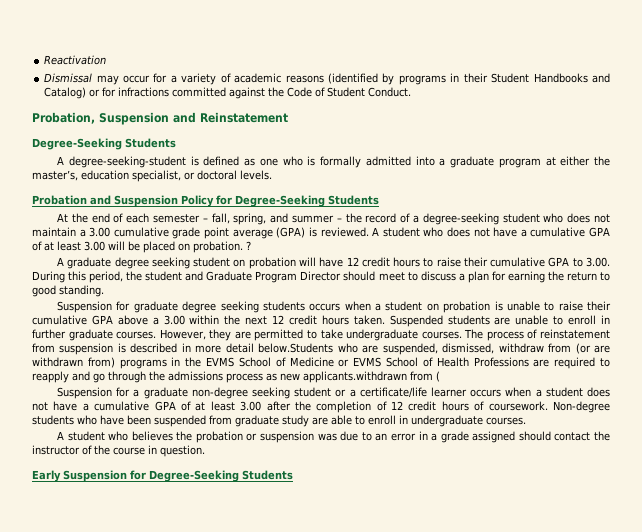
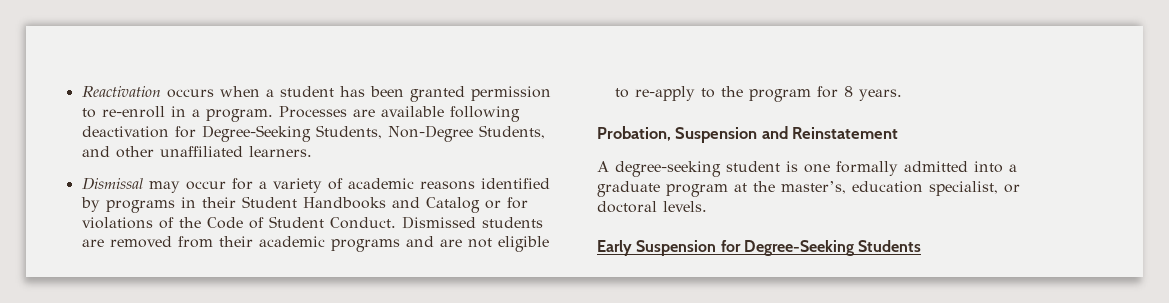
(107, 60) none -> [166,86,551,102] [81,106,520,122] [81,125,545,142] [81,146,312,158] occurs when a student has been granted permission to re-enroll in a program. Processes are available following deactivation for Degree-Seeking Students, Non-Degree Students, and other unaffiliated learners.
[327,73,378,84] (identified -> [480,178,550,189] identified
[44,87,87,99] Catalog) -> [425,197,480,213] Catalog
[118,87,266,99] infractions committed against -> [81,217,174,229] violations of
(412, 92) none -> [401,216,543,229] [81,236,549,252] [614,86,902,102] Dismissed students are removed from their academic programs and are not eligible to re-apply to the program for 8 years.
[32,138,176,150] [57,156,316,168] // Degree-Seeking Students // A degree-seeking-student is defined as one who is -> [597,161,830,177] // A degree-seeking student is one
[560,156,591,166] either -> (747, 187) none
[32,195,379,207] [57,213,611,225] [32,227,610,239] [32,241,251,253] [57,257,611,269] [32,271,610,283] [32,285,104,297] [57,301,612,313] [32,315,611,327] [32,329,610,341] [32,343,610,355] [32,357,610,369] [32,371,440,383] [57,387,611,399] [32,401,611,413] [32,415,526,427] [57,431,610,443] [32,445,205,457] // Probation and Suspension Policy for Degree-Seeking Students // At the end of each semester – fall, spring, and summer – the record of a degree-seeking student who does not maintain a 3.00 cumulative grade point average (GPA) is reviewed. A student who does not have a cumulative GPA of at least 3.00 will be placed on probation. ? // A graduate degree seeking student on probation will have 12 credit hours to raise their cumulative GPA to 3.00. During this period, the student and Graduate Program Director should meet to discuss a plan for earning the return to good standing. // Suspension for graduate degree seeking students occurs when a student on probation is unable to raise their cumulative GPA above a 3.00 within the next 12 credit hours taken. Suspended students are unable to enroll in further graduate courses. However, they are permitted to take undergraduate courses. The process of reinstatement from suspension is described in more detail below.Students who are suspended, dismissed, withdraw from (or are withdrawn from) programs in the EVMS School of Medicine or EVMS School of Health Professions are required to reapply and go through the admissions process as new applicants.withdrawn from ( // Suspension for a graduate non-degree seeking student or a certificate/life learner occurs when a student does not have a cumulative GPA of at least 3.00 after the completion of 12 credit hours of coursework. Non-degree students who have been suspended from graduate study are able to enroll in undergraduate courses. // A student who believes the probation or suspension was due to an error in a grade assigned should contact the instructor of the course in question. -> (707, 206) none

